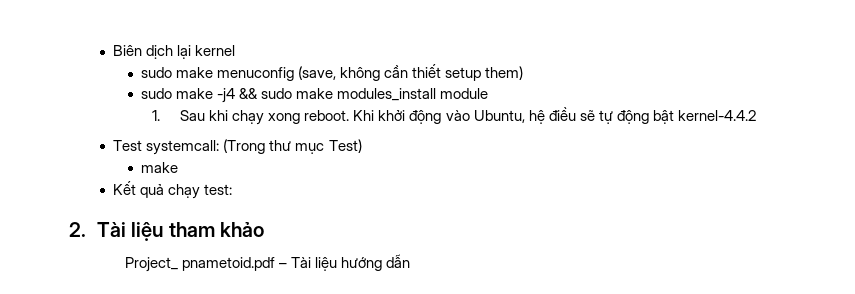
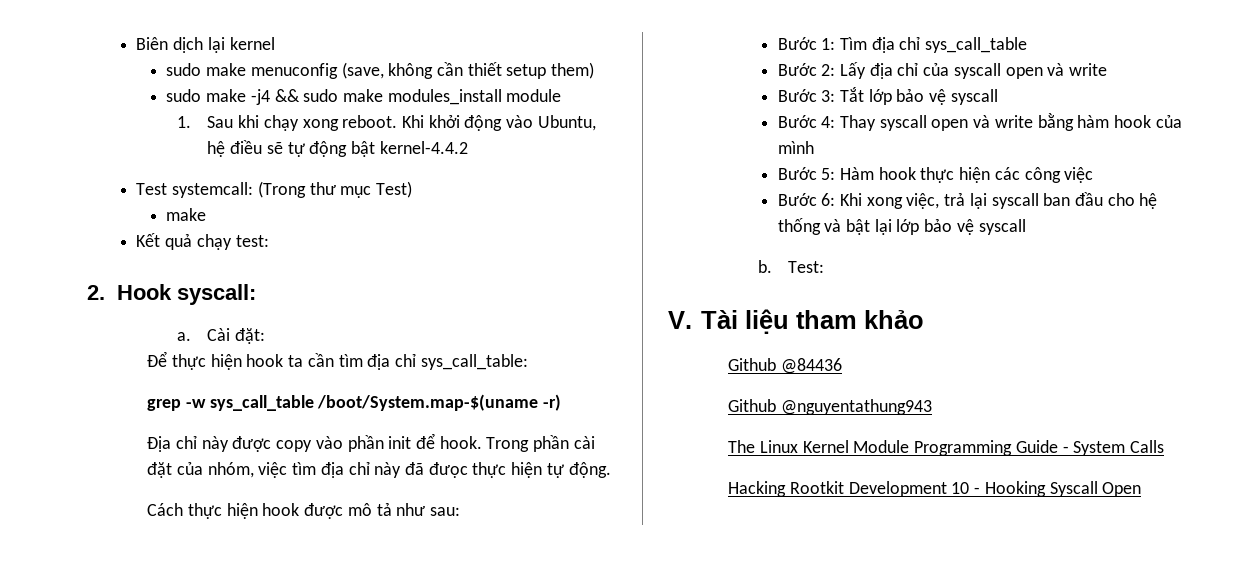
[96,222,264,241] [124,254,410,272] Tài liệu tham khảo // Project_ pnametoid.pdf – Tài liệu hướng dẫn -> [117,284,257,305] [177,328,266,344] [147,351,528,370] [147,394,562,411] [147,433,595,452] [147,462,611,478] [147,503,460,519] [777,37,1028,53] [777,62,1108,79] [777,87,998,105] [777,113,1182,131] [777,141,814,154] [777,167,1094,183] [777,192,1158,209] [777,218,1026,235] [758,260,825,273] [668,309,924,334] [728,358,842,374] [728,399,932,415] [728,440,1164,456] [728,481,1142,497] Hook syscall: // a. Cài đặt: // Để thực hiện hook ta cần tìm địa chỉ sys_call_table: // grep -w sys_call_table /boot/System.map-$(uname -r) // Địa chỉ này được copy vào phần init để hook. Trong phần cài đặt của nhóm, việc tìm địa chỉ này đã đưọc thực hiện tự động. // Cách thực hiện hook được mô tả như sau: // Bước 1: Tìm địa chỉ sys_call_table // Bước 2: Lấy địa chỉ của syscall open và write // Bước 3: Tắt lớp bảo vệ syscall // Bước 4: Thay syscall open và write bằng hàm hook của mình // Bước 5: Hàm hook thực hiện các công việc // Bước 6: Khi xong việc, trả lại syscall ban đầu cho hệ thống và bật lại lớp bảo vệ syscall // b. Test: // V. Tài liệu tham khảo // Github @84436 // Github @nguyentathung943 // The Linux Kernel Module Programming Guide - System Calls // Hacking Rootkit Development 10 - Hooking Syscall Open

